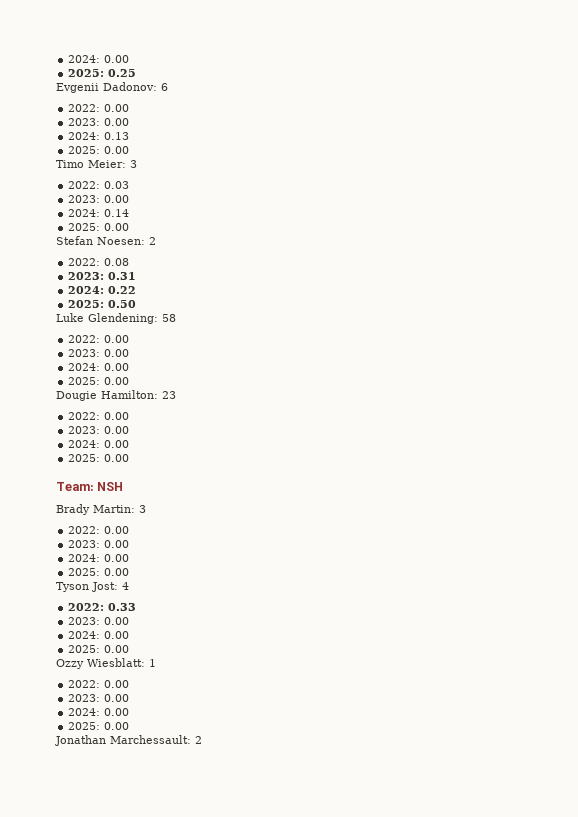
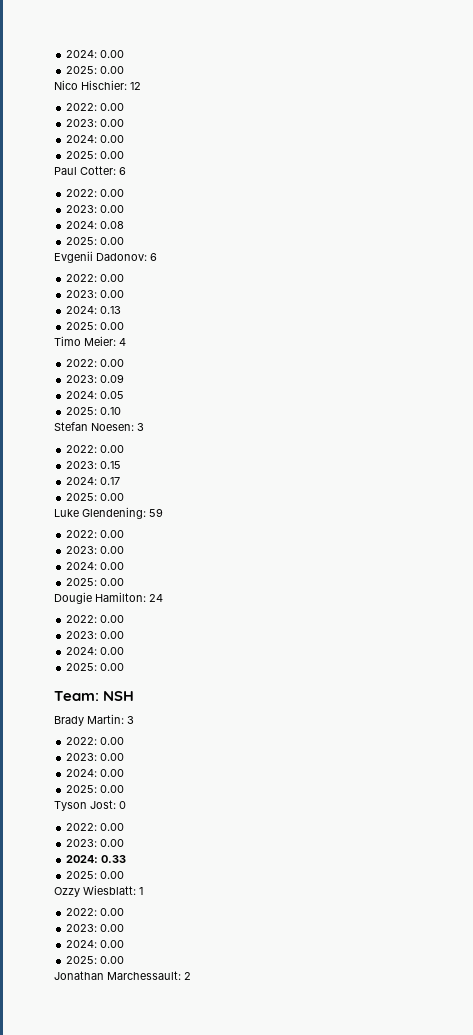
[68,55,130,63] [68,69,137,77] 2024: 0.00 // 2025: 0.25 -> [66,50,125,58] [66,66,125,74] [54,80,141,90] [66,103,125,111] [66,119,125,127] [66,135,125,143] [66,151,125,159] [54,166,126,175] [66,189,125,197] [66,205,125,213] [66,221,125,229] [66,237,125,245] 2024: 0.00 // 2025: 0.00 // Nico Hischier: 12 // 2022: 0.00 // 2023: 0.00 // 2024: 0.00 // 2025: 0.00 // Paul Cotter: 6 // 2022: 0.00 // 2023: 0.00 // 2024: 0.08 // 2025: 0.00
[130,160,137,168] [68,181,130,189] [68,195,130,203] [68,209,130,217] [68,223,130,231] [56,236,156,245] [68,258,130,266] [68,272,137,280] [68,286,137,294] [68,300,137,308] 3 // 2022: 0.03 // 2023: 0.00 // 2024: 0.14 // 2025: 0.00 // Stefan Noesen: 2 // 2022: 0.08 // 2023: 0.31 // 2024: 0.22 // 2025: 0.50 -> [119,338,126,346] [66,359,125,367] [66,374,125,383] [66,391,125,399] [66,407,122,415] [54,422,144,431] [66,445,125,453] [66,461,122,469] [66,477,121,485] [66,493,125,501] 4 // 2022: 0.00 // 2023: 0.09 // 2024: 0.05 // 2025: 0.10 // Stefan Noesen: 3 // 2022: 0.00 // 2023: 0.15 // 2024: 0.17 // 2025: 0.00
[162,314,176,322] 58 -> [149,508,163,517] 59
[162,391,176,399] 23 -> [149,594,163,602] 24
[122,582,129,590] [68,603,137,611] [68,617,130,625] [68,631,130,639] 4 // 2022: 0.33 // 2023: 0.00 // 2024: 0.00 -> [119,801,126,809] [66,823,125,831] [66,839,125,847] [66,855,127,863] 0 // 2022: 0.00 // 2023: 0.00 // 2024: 0.33

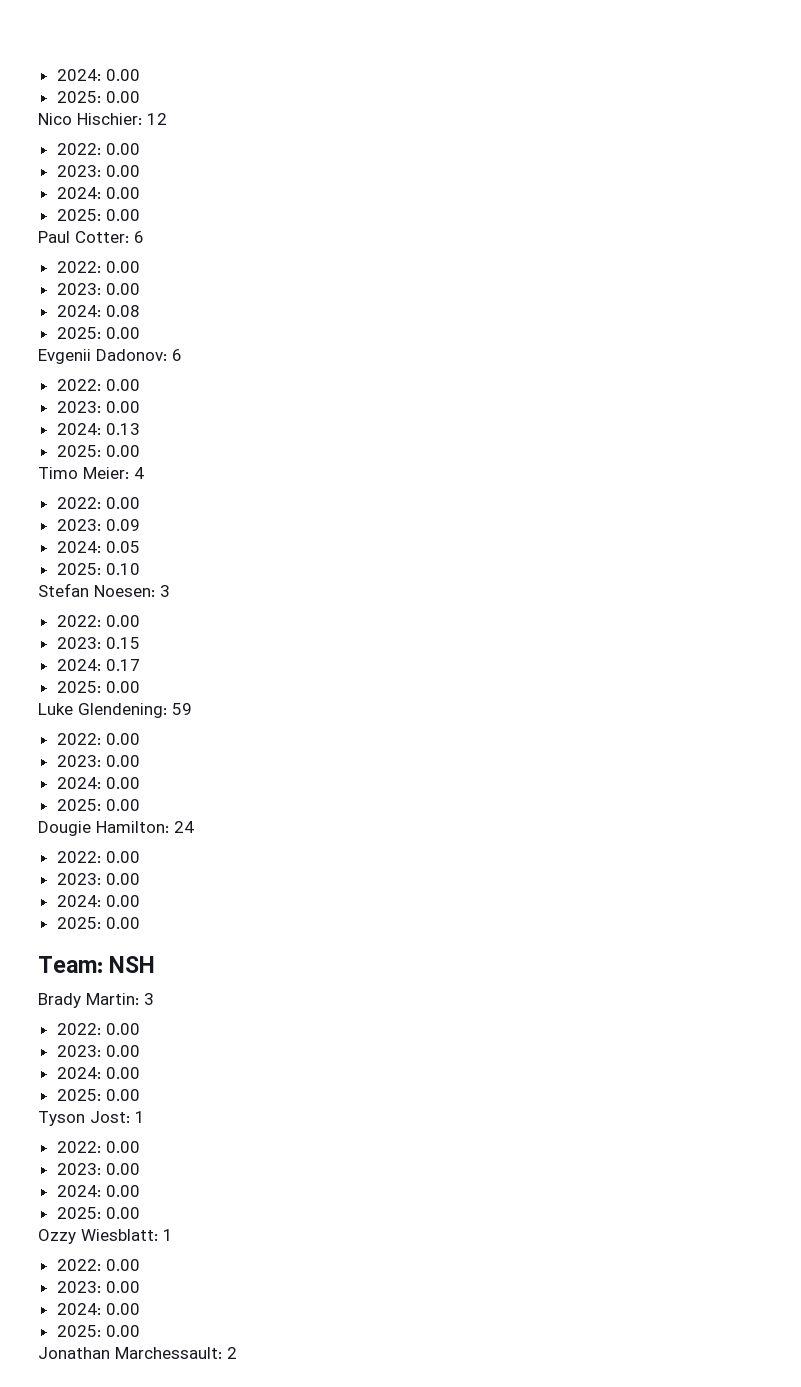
[119,801,126,809] [66,823,125,831] [66,839,125,847] [66,855,127,863] 0 // 2022: 0.00 // 2023: 0.00 // 2024: 0.33 -> [135,1111,145,1123] [56,1141,140,1153] [56,1163,140,1175] [56,1185,140,1197] 1 // 2022: 0.00 // 2023: 0.00 // 2024: 0.00

